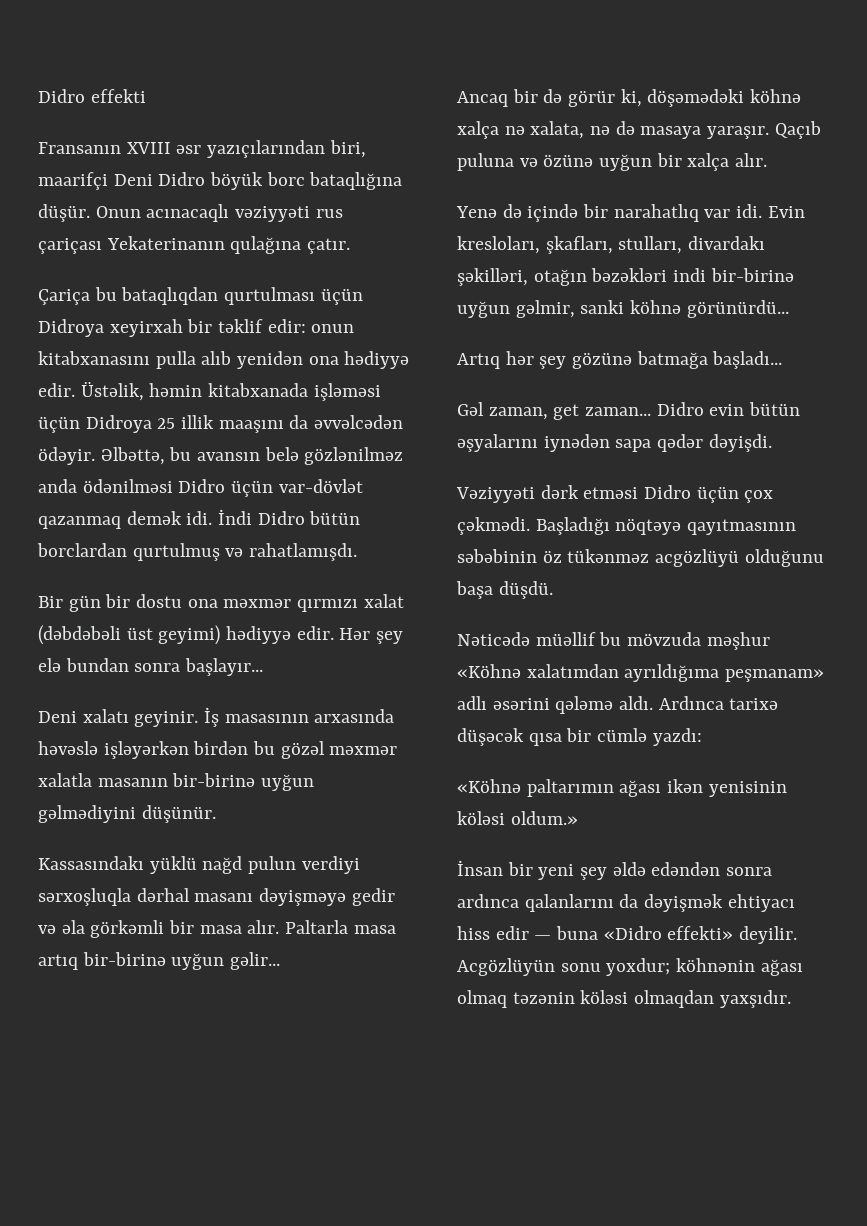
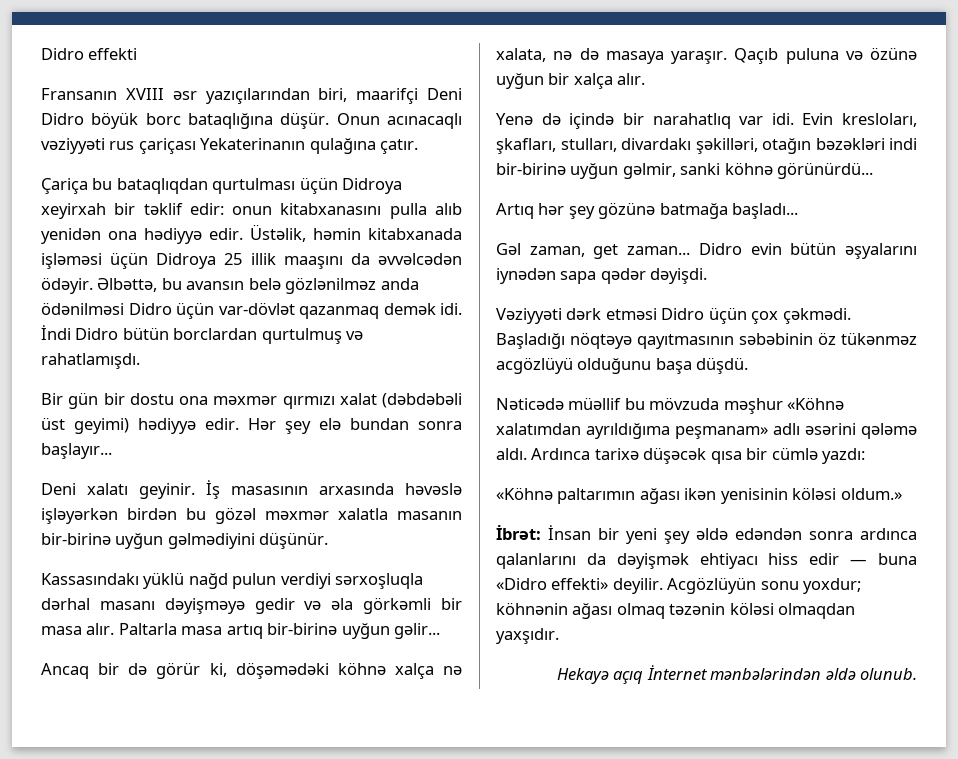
(578, 818) none -> [496,525,541,540] İbrət:
(791, 999) none -> [556,665,917,684] // Hekayə açıq İnternet mənbələrindən əldə olunub.

